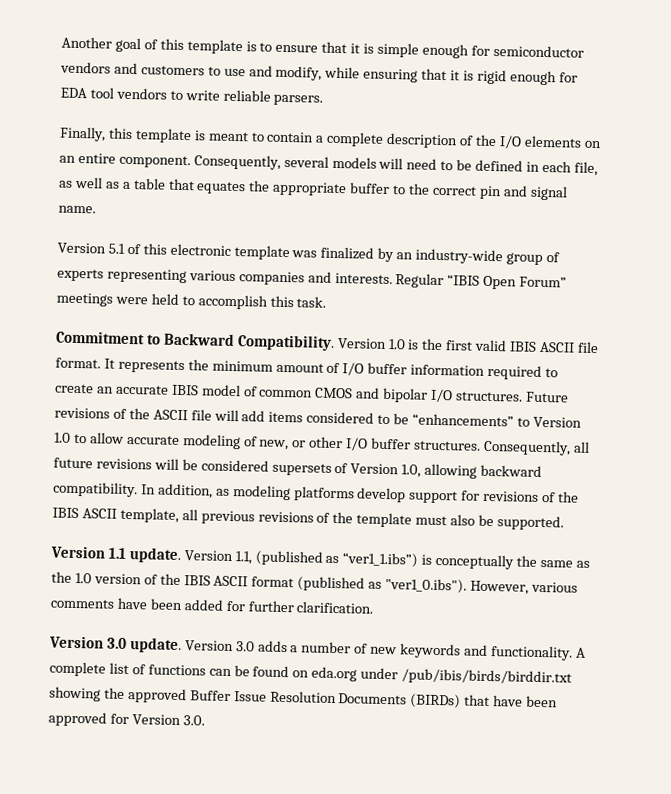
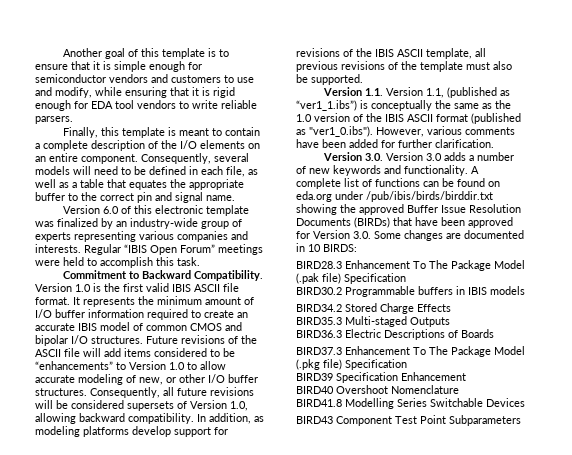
[107,243,125,254] 5.1 -> [103,206,120,214] 6.0
[107,547,182,564] 1.1 update. -> [365,88,384,96] 1.1.
[106,637,182,654] 3.0 update. -> [365,153,384,161] 3.0.
(205, 720) none -> [374,230,524,241] [296,243,357,252] [296,260,525,271] [296,273,406,284] [296,286,525,297] [296,303,451,314] [296,316,450,327] [296,329,494,340] [296,346,525,357] [296,359,407,370] [296,372,466,383] [296,385,459,394] [296,398,525,409] [296,415,521,426] Some changes are documented in 10 BIRDS: // BIRD28.3 Enhancement To The Package Model (.pak file) Specification // BIRD30.2 Programmable buffers in IBIS models // BIRD34.2 Stored Charge Effects // BIRD35.3 Multi-staged Outputs // BIRD36.3 Electric Descriptions of Boards // BIRD37.3 Enhancement To The Package Model (.pkg file) Specification // BIRD39 Specification Enhancement // BIRD40 Overshoot Nomenclature // BIRD41.8 Modelling Series Switchable Devices // BIRD43 Component Test Point Subparameters

